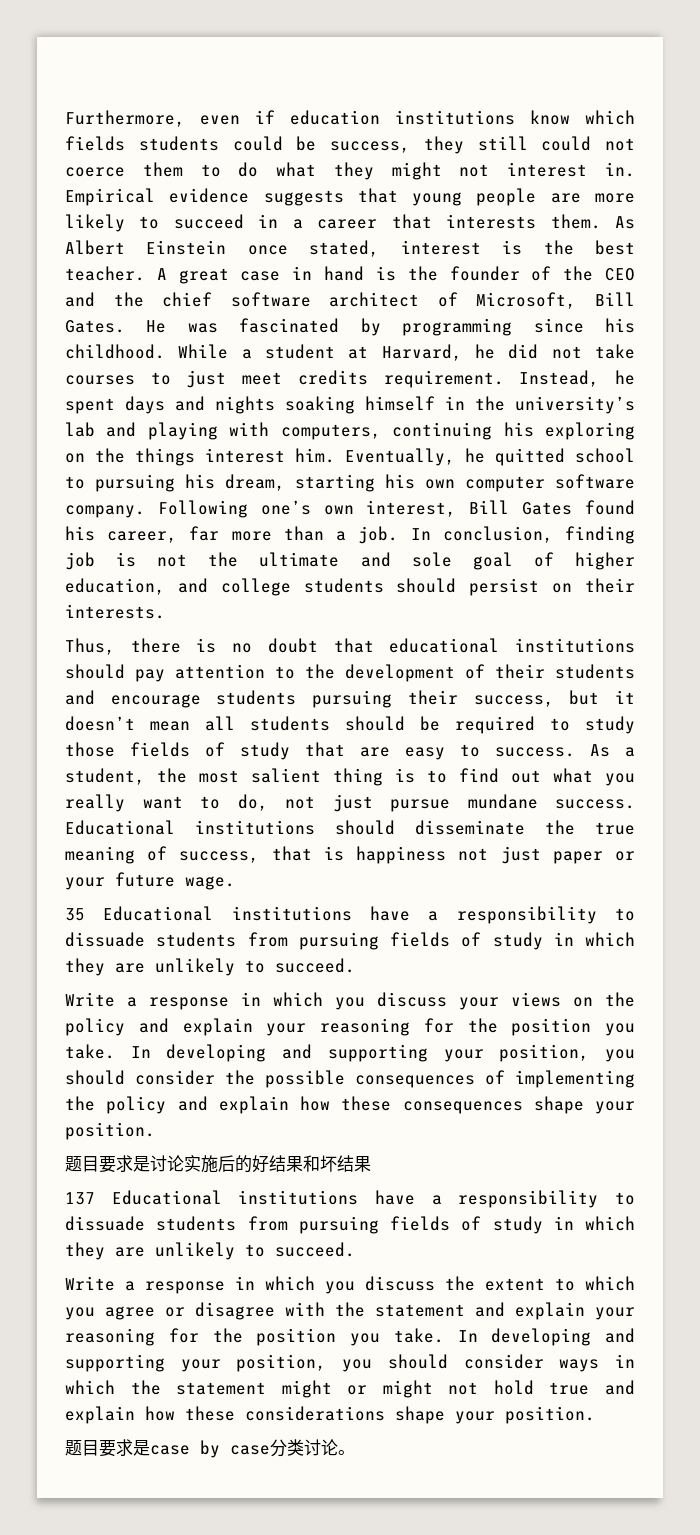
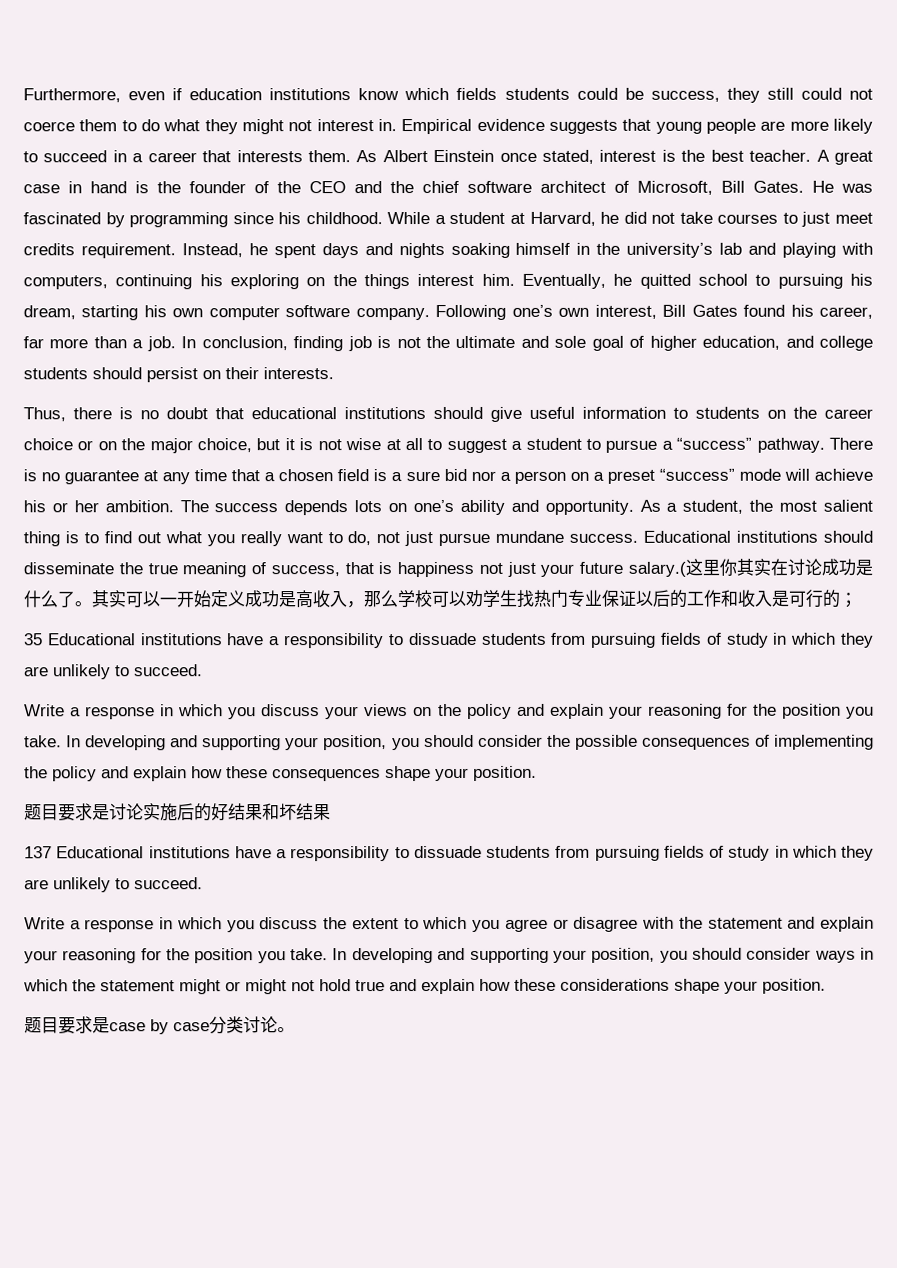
[135,664,635,682] [65,690,635,708] [65,716,635,734] [65,742,575,760] pay attention to the development of their students and encourage students pursuing their success, but it doesn’t mean all students should be required to study those fields of study that are easy to success. -> [490,406,873,422] [23,437,873,454] [23,468,874,485] [23,499,634,516] give useful information to students on the career choice or on the major choice, but it is not wise at all to suggest a student to pursue a “success” pathway. There is no guarantee at any time that a chosen field is a sure bid nor a person on a preset “success” mode will achieve his or her ambition. The success depends lots on one’s ability and opportunity.
[552,851,635,864] [65,872,235,890] paper or your future wage. -> [540,558,873,577] [23,589,857,609] your future salary.(这里你其实在讨论成功是什么了。其实可以一开始定义成功是高收入，那么学校可以劝学生找热门专业保证以后的工作和收入是可行的；

